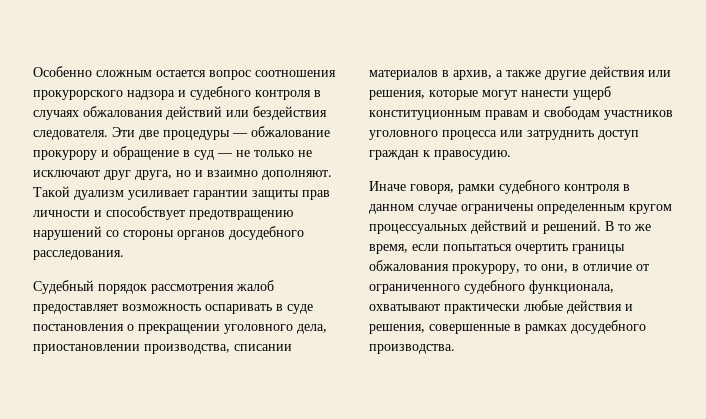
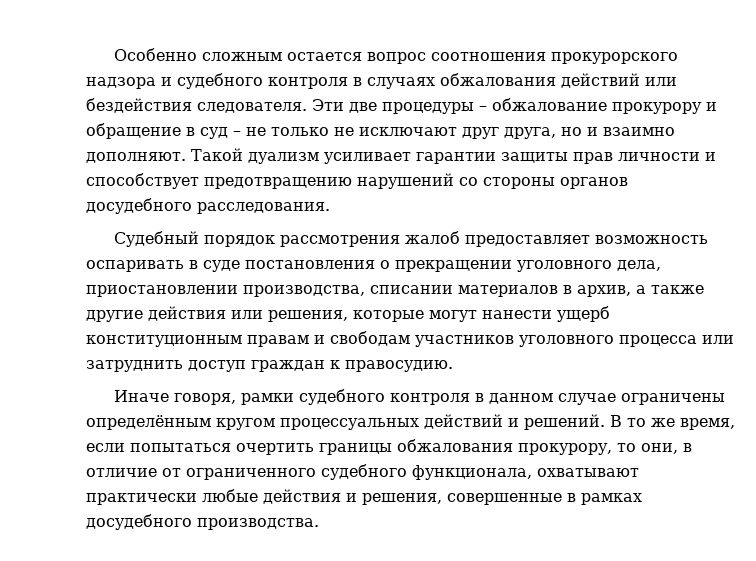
[232,133,248,137] — -> [479,106,487,111] –
[217,153,233,157] — -> [233,131,241,136] –
[537,204,625,214] определенным -> [86,415,211,430] определённым

